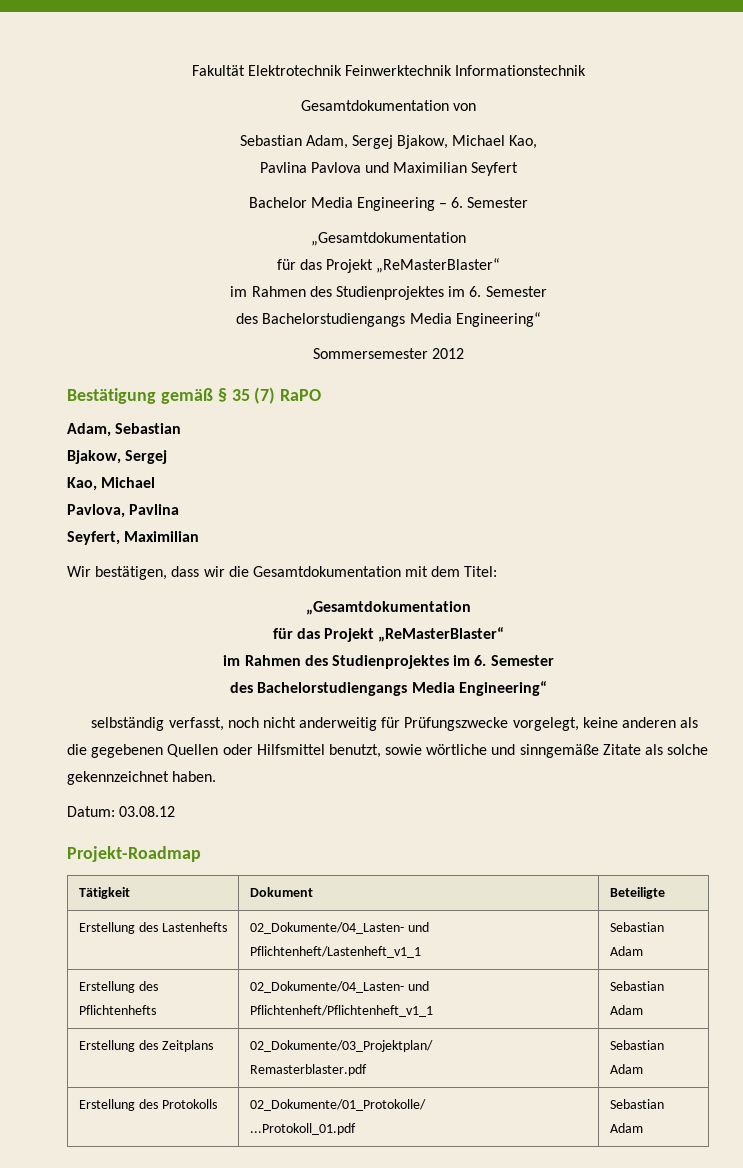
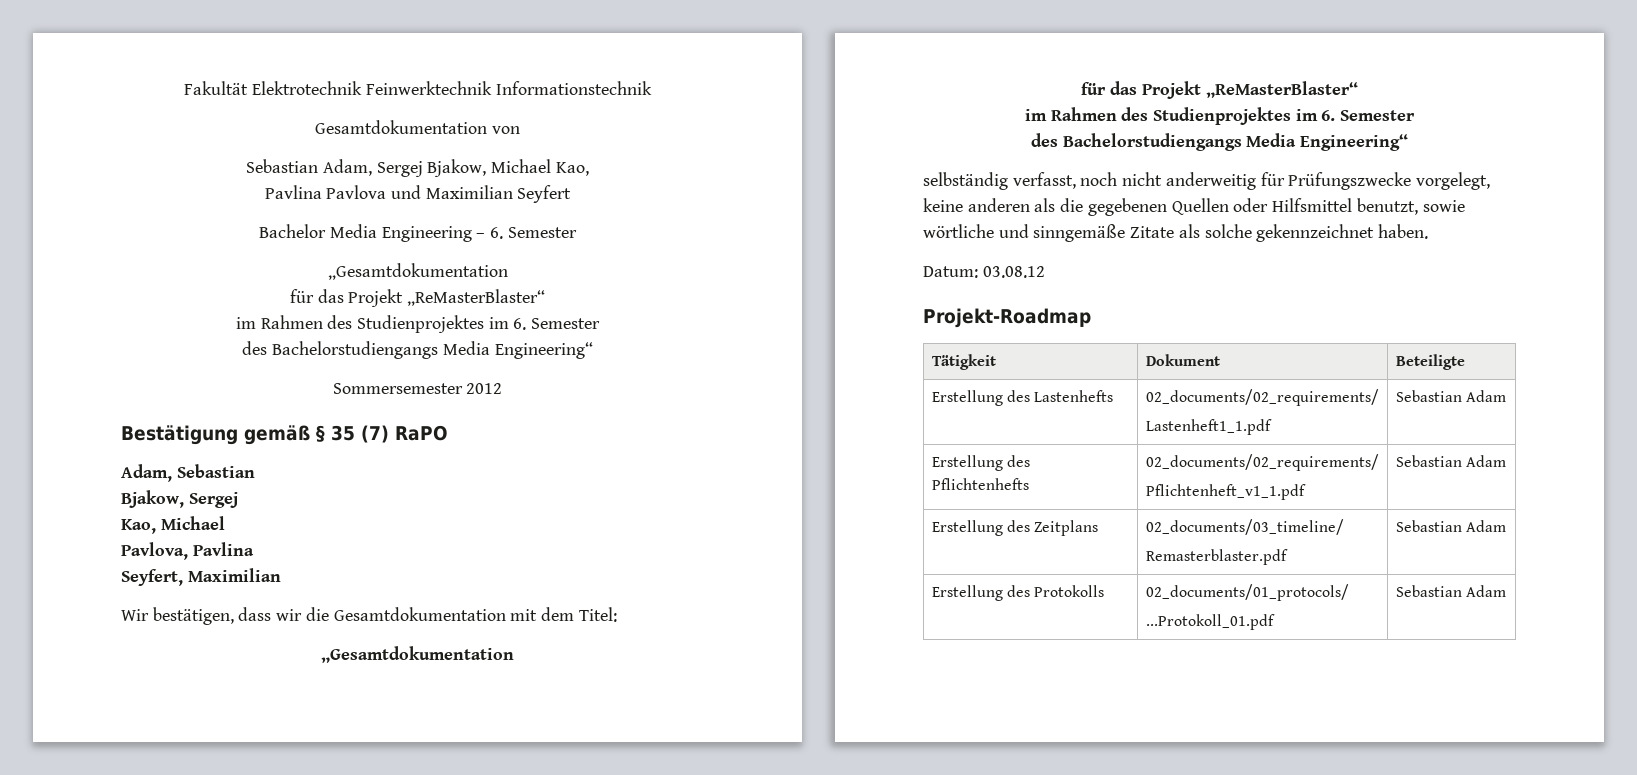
[249,922,429,934] [249,946,421,958] 02_Dokumente/04_Lasten- und Pflichtenheft/Lastenheft_v1_1 -> [1145,389,1379,406] [1145,419,1272,435] 02_documents/02_requirements/ // Lastenheft1_1.pdf
[249,981,429,993] [249,1005,433,1017] 02_Dokumente/04_Lasten- und Pflichtenheft/Pflichtenheft_v1_1 -> [1145,454,1379,471] [1145,484,1306,500] 02_documents/02_requirements/ // Pflichtenheft_v1_1.pdf
[249,1040,433,1052] 02_Dokumente/03_Projektplan/ -> [1145,519,1344,535] 02_documents/03_timeline/
[249,1099,426,1111] 02_Dokumente/01_Protokolle/ -> [1145,584,1349,601] 02_documents/01_protocols/

